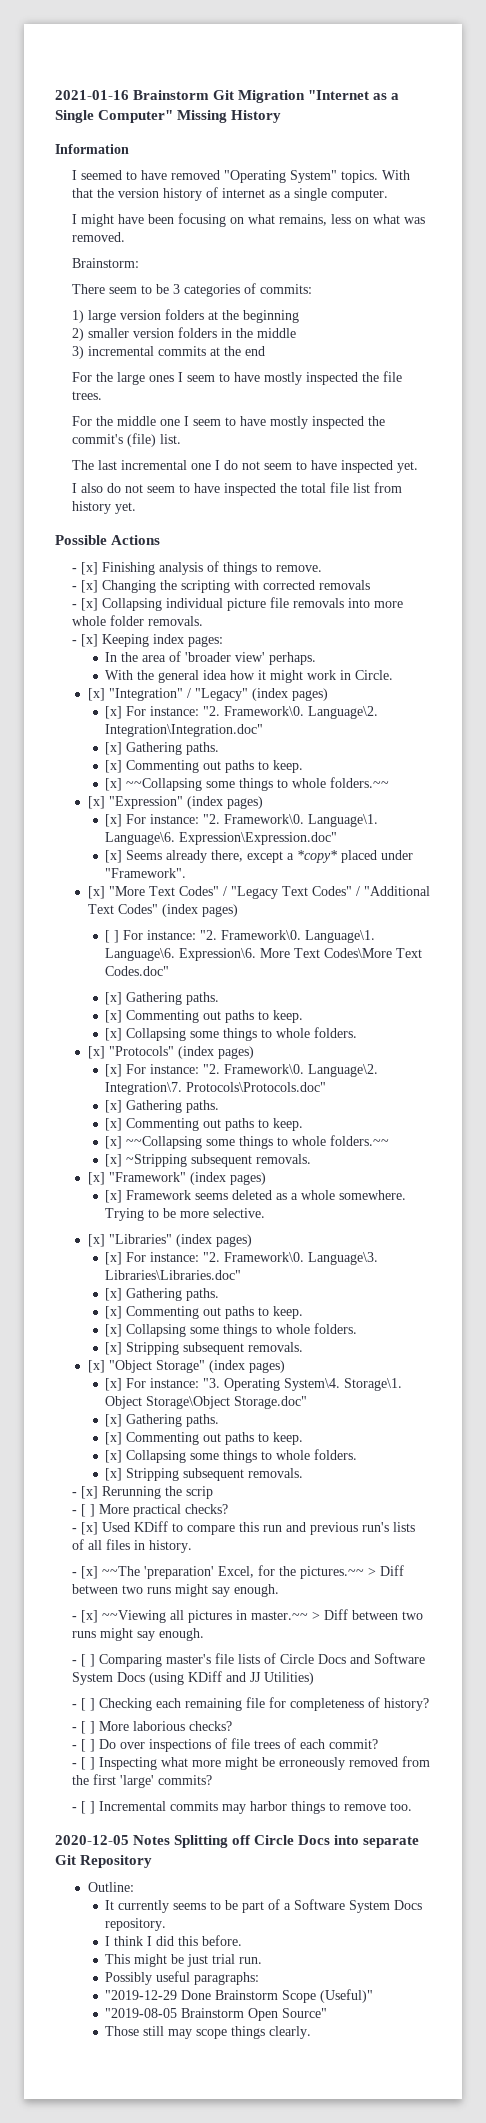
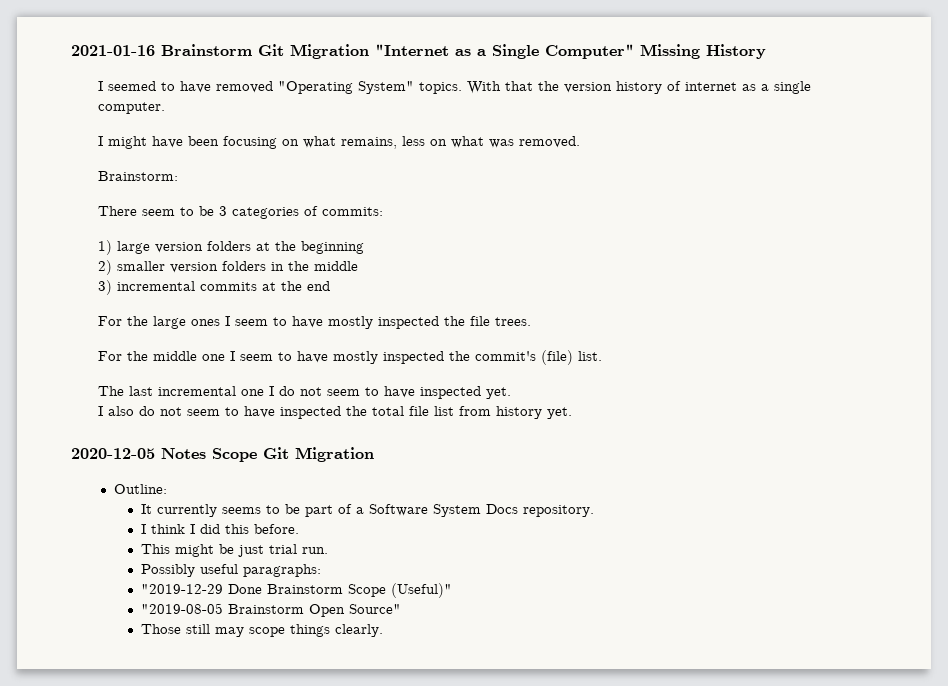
[55,144,129,154] // Information -> (766, 51) none
[55,535,161,545] [72,561,323,575] [72,580,371,593] [72,597,404,611] [72,615,204,626] [72,634,224,647] [105,651,317,665] [105,670,394,683] [87,688,328,701] [105,706,379,719] [105,724,264,737] [105,742,220,755] [105,760,304,773] [105,777,390,791] [87,796,263,809] [105,814,379,827] [105,832,338,845] [105,850,414,863] [105,868,187,878] [87,886,430,899] [87,904,238,917] [105,930,376,943] [105,948,423,961] [105,966,170,976] [105,992,220,1005] [105,1010,304,1023] [105,1027,358,1041] [87,1046,254,1059] [105,1064,379,1077] [105,1082,327,1095] [105,1100,220,1113] [105,1118,304,1131] [105,1135,390,1149] [105,1154,312,1167] [87,1172,266,1185] [105,1190,407,1203] [105,1208,266,1221] [87,1234,252,1247] [105,1252,379,1265] [105,1270,242,1280] [105,1288,220,1301] [105,1306,304,1319] [105,1323,358,1337] [105,1342,304,1355] [87,1360,285,1373] [105,1378,403,1391] [105,1396,308,1409] [105,1414,220,1427] [105,1432,304,1445] [105,1449,358,1463] [105,1468,304,1481] [72,1486,214,1499] [72,1504,229,1517] [72,1521,416,1535] [72,1539,193,1553] [72,1565,405,1579] [72,1584,280,1597] [72,1609,424,1623] [72,1628,205,1641] [72,1653,426,1667] [72,1671,315,1685] [72,1697,430,1711] [72,1721,233,1734] [72,1738,379,1752] [72,1756,431,1770] [72,1774,213,1788] [72,1801,413,1814] [55,1835,420,1848] [55,1855,153,1868] Possible Actions // - [x] Finishing analysis of things to remove. // - [x] Changing the scripting with corrected removals // - [x] Collapsing individual picture file removals into more whole folder removals. // - [x] Keeping index pages: // In the area of 'broader view' perhaps. // With the general idea how it might work in Circle. // [x] "Integration" / "Legacy" (index pages) // [x] For instance: "2. Framework\0. Language\2. Integration\Integration.doc" // [x] Gathering paths. // [x] Commenting out paths to keep. // [x] ~~Collapsing some things to whole folders.~~ // [x] "Expression" (index pages) // [x] For instance: "2. Framework\0. Language\1. Language\6. Expression\Expression.doc" // [x] Seems already there, except a *copy* placed under "Framework". // [x] "More Text Codes" / "Legacy Text Codes" / "Additional Text Codes" (index pages) // [ ] For instance: "2. Framework\0. Language\1. Language\6. Expression\6. More Text Codes\More Text Codes.doc" // [x] Gathering paths. // [x] Commenting out paths to keep. // [x] Collapsing some things to whole folders. // [x] "Protocols" (index pages) // [x] For instance: "2. Framework\0. Language\2. Integration\7. Protocols\Protocols.doc" // [x] Gathering paths. // [x] Commenting out paths to keep. // [x] ~~Collapsing some things to whole folders.~~ // [x] ~Stripping subsequent removals. // [x] "Framework" (index pages) // [x] Framework seems deleted as a whole somewhere. Trying to be more selective. // [x] "Libraries" (index pages) // [x] For instance: "2. Framework\0. Language\3. Libraries\Libraries.doc" // [x] Gathering paths. // [x] Commenting out paths to keep. // [x] Collapsing some things to whole folders. // [x] Stripping subsequent removals. // [x] "Object Storage" (index pages) // [x] For instance: "3. Operating System\4. Storage\1. Object Storage\Object Storage.doc" // [x] Gathering paths. // [x] Commenting out paths to keep. // [x] Collapsing some things to whole folders. // [x] Stripping subsequent removals. // - [x] Rerunning the scrip // - [ ] More practical checks? // - [x] Used KDiff to compare this run and previous run's lists of all files in history. // - [x] ~~The 'preparation' Excel, for the pictures.~~ > Diff between two runs might say enough. // - [x] ~~Viewing all pictures in master.~~ > Diff between two runs might say enough. // - [ ] Comparing master's file lists of Circle Docs and Software System Docs (using KDiff and JJ Utilities) // - [ ] Checking each remaining file for completeness of history? // - [ ] More laborious checks? // - [ ] Do over inspections of file trees of each commit? // - [ ] Inspecting what more might be erroneously removed from the first 'large' commits? // - [ ] Incremental commits may harbor things to remove too. // 2020-12-05 Notes Splitting off Circle Docs into separate Git Repository -> [71,447,374,462] 2020-12-05 Notes Scope Git Migration

